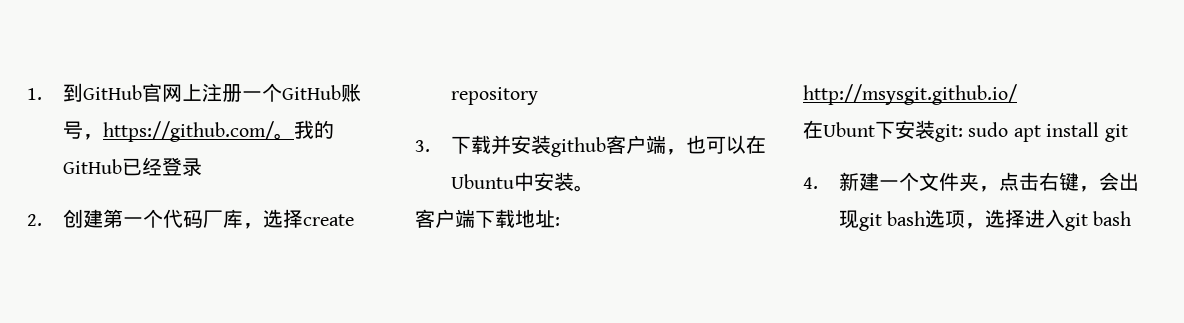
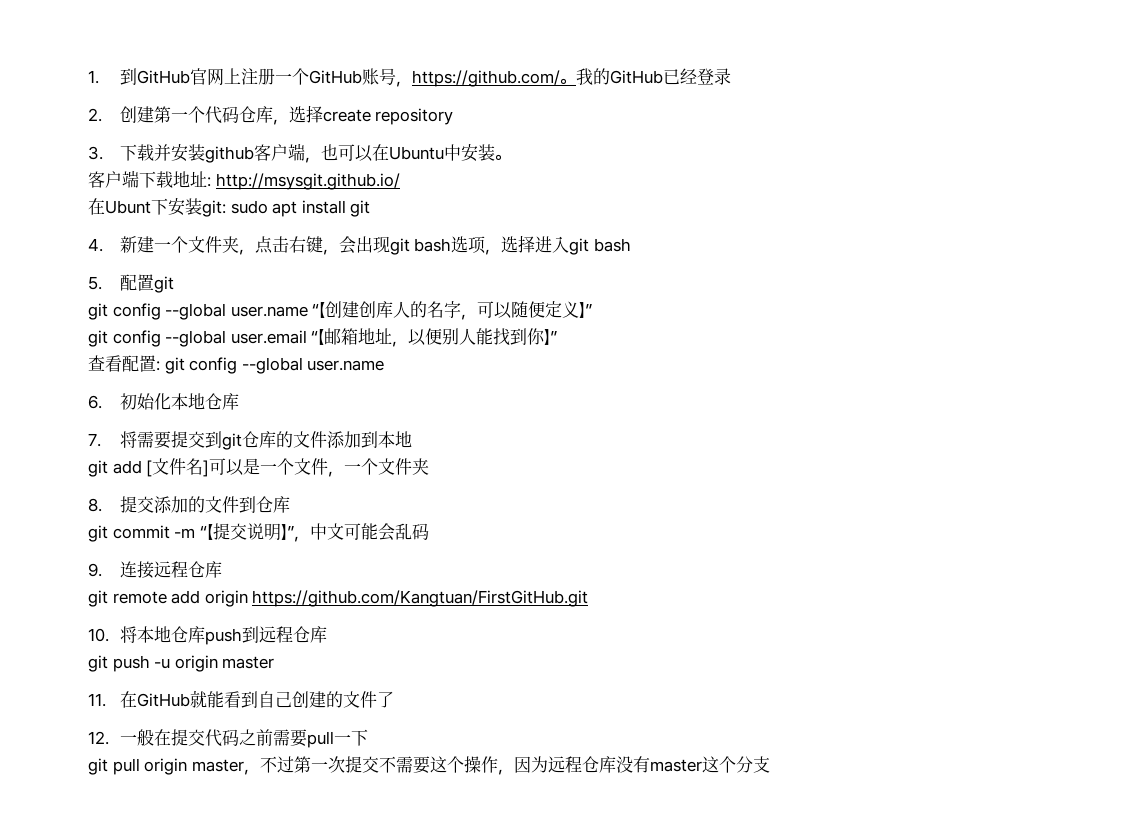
[202,210,223,228] 厂 -> [238,106,256,123] 仓
(1132, 218) none -> [88,274,174,293] [88,301,593,320] [88,328,558,347] [88,355,385,374] [88,393,239,410] [88,431,412,450] [88,458,430,477] [88,496,290,513] [88,523,429,542] [88,561,222,579] [88,590,589,607] [88,626,327,645] [88,655,275,672] [88,690,394,708] [88,729,368,748] [88,756,770,775] // 5.配置git // git config --global user.name “【创建创库人的名字，可以随便定义】” // git config --global user.email “【邮箱地址，以便别人能找到你】” // 查看配置: git config --global user.name // 6.初始化本地仓库 // 7.将需要提交到git仓库的文件添加到本地 // git add [文件名]可以是一个文件，一个文件夹 // 8.提交添加的文件到仓库 // git commit -m “【提交说明】”，中文可能会乱码 // 9.连接远程仓库 // git remote add origin https://github.com/Kangtuan/FirstGitHub.git // 10.将本地仓库push到远程仓库 // git push -u origin master // 11.在GitHub就能看到自己创建的文件了 // 12.一般在提交代码之前需要pull一下 // git pull origin master，不过第一次提交不需要这个操作，因为远程仓库没有master这个分支

